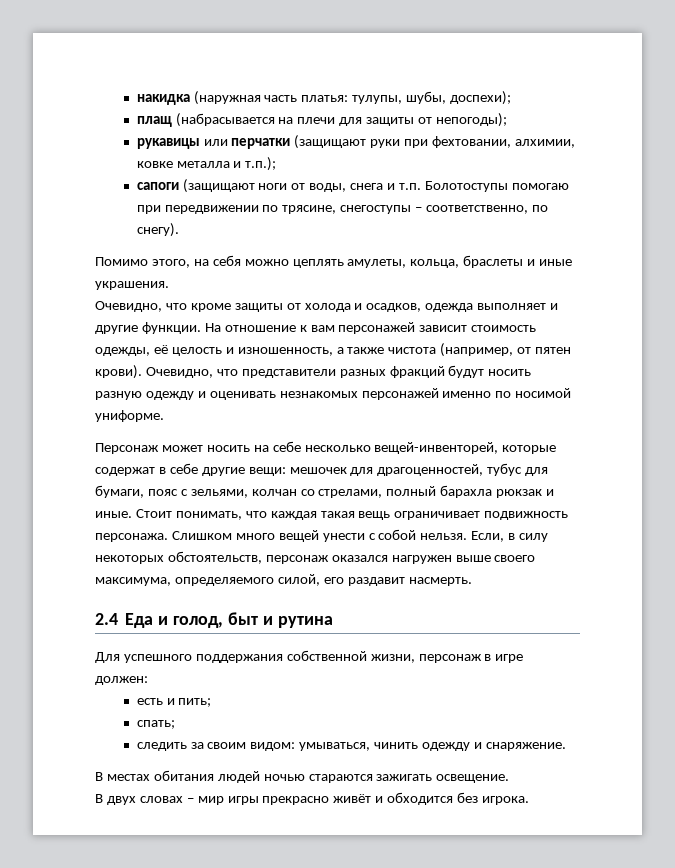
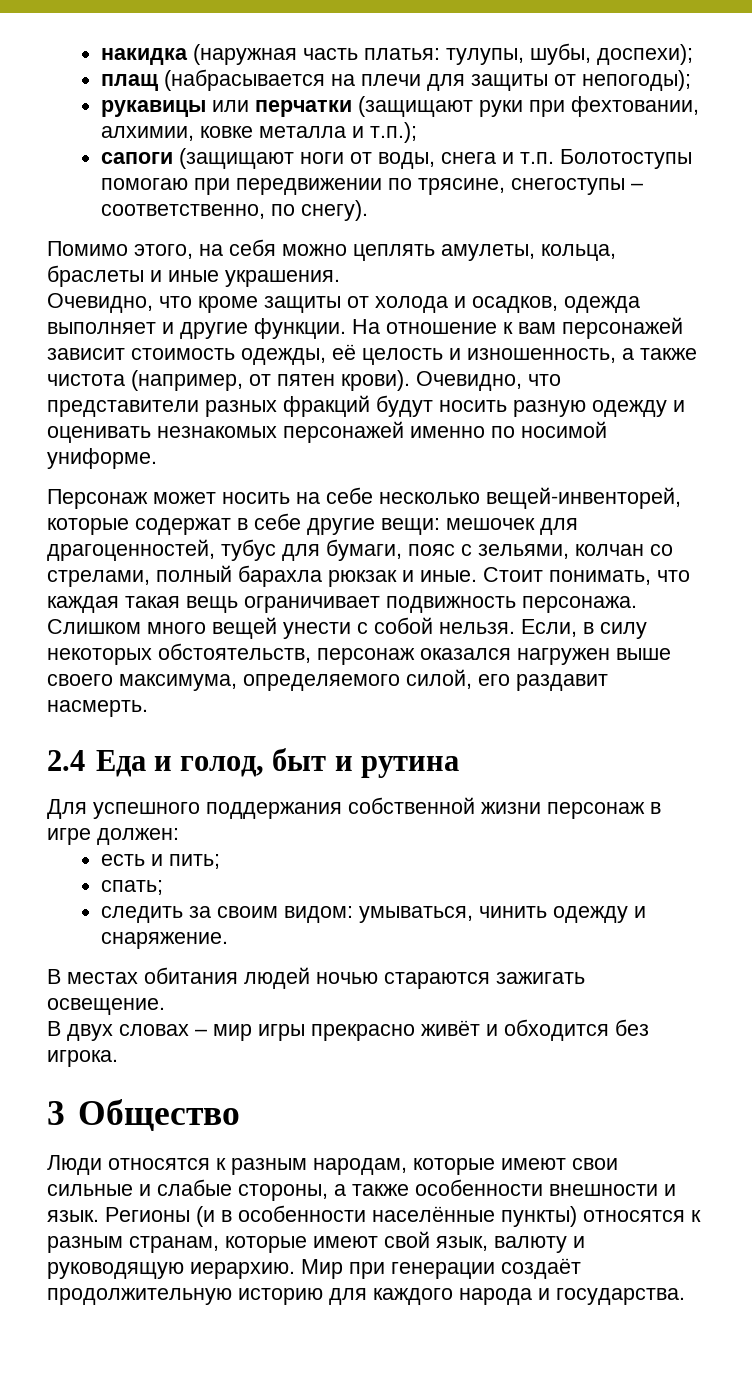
[370,654,415,663] жизни, -> [481,802,541,814] жизни
(530, 800) none -> [47,1099,240,1131] [47,1155,618,1175] [47,1179,676,1201] [47,1205,701,1227] [47,1231,585,1253] [47,1258,581,1279] [47,1288,685,1305] // 3 Общество // Люди относятся к разным народам, которые имеют свои сильные и слабые стороны, а также особенности внешности и язык. Регионы (и в особенности населённые пункты) относятся к разным странам, которые имеют свой язык, валюту и руководящую иерархию. Мир при генерации создаёт продолжительную историю для каждого народа и государства.

